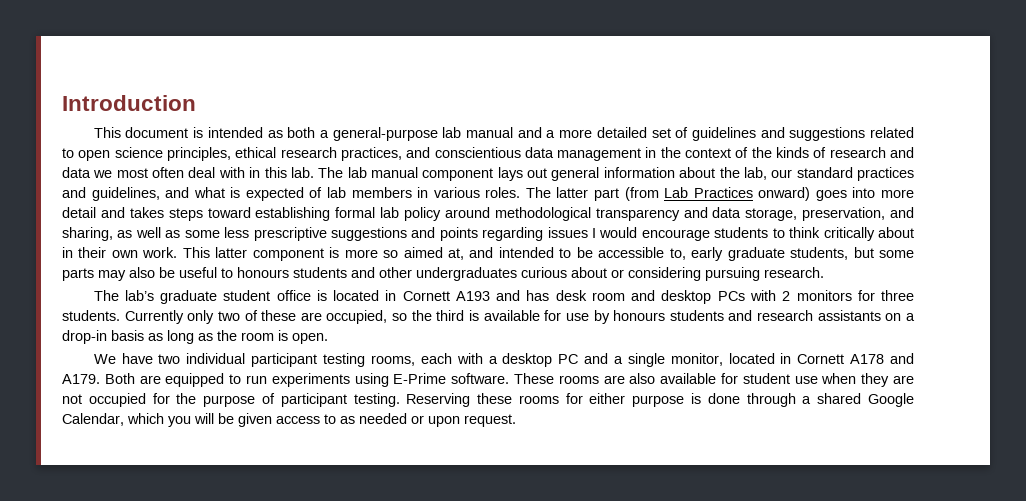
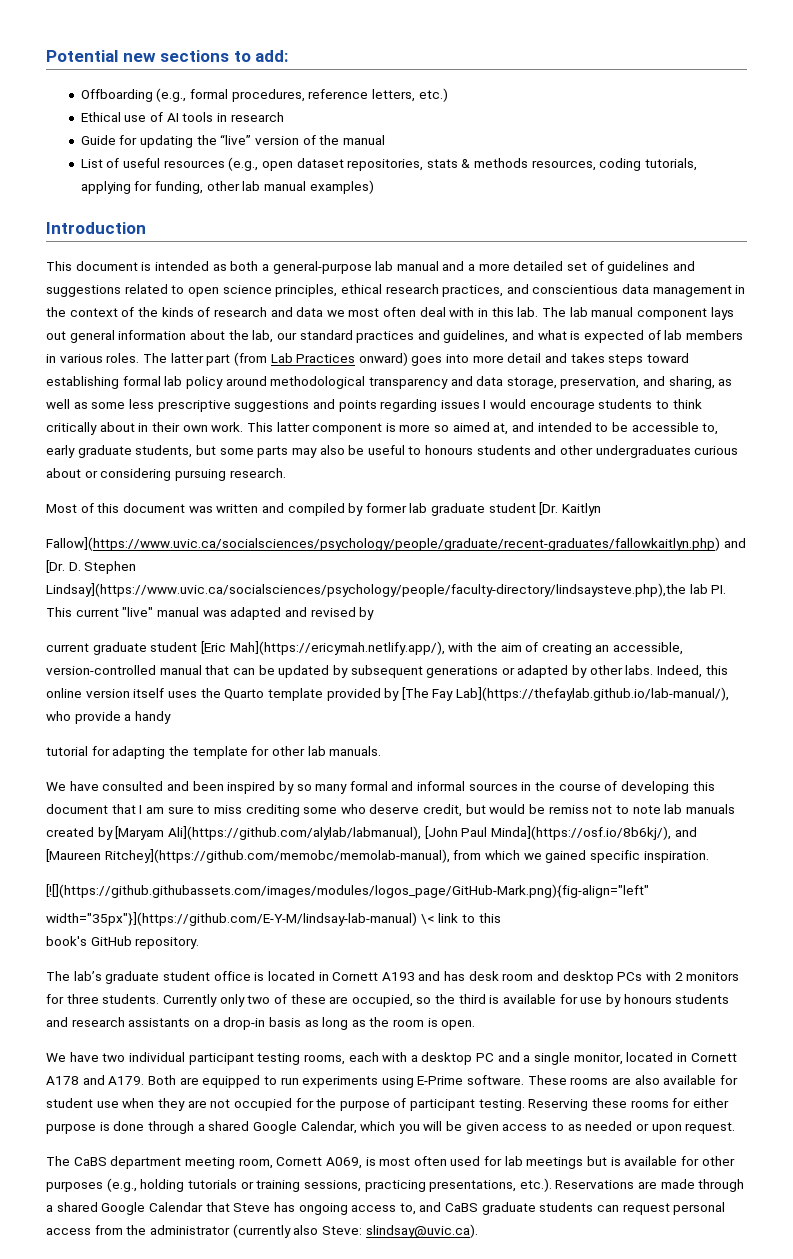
(62, 103) none -> [46,50,289,62] [80,88,448,102] [80,112,284,122] [80,134,385,148] [80,157,698,171] [80,180,374,194] Potential new sections to add: // Offboarding (e.g., formal procedures, reference letters, etc.) // Ethical use of AI tools in research // Guide for updating the “live” version of the manual // List of useful resources (e.g., open dataset repositories, stats & methods resources, coding tutorials, applying for funding, other lab manual examples) //
(824, 272) none -> [46,502,602,516] [46,537,746,551] [46,560,137,574] [46,583,727,597] [46,607,375,620] [46,641,684,655] [46,665,728,678] [46,687,730,701] [46,711,171,724] [46,746,382,759] [46,781,715,794] [46,804,735,817] [46,826,697,840] [46,849,709,863] [46,884,649,898] [46,912,501,926] [46,936,200,949] // Most of this document was written and compiled by former lab graduate student [Dr. Kaitlyn // Fallow](https://www.uvic.ca/socialsciences/psychology/people/graduate/recent-graduates/fallowkaitlyn.php) and [Dr. D. Stephen Lindsay](https://www.uvic.ca/socialsciences/psychology/people/faculty-directory/lindsaysteve.php),the lab PI. This current "live" manual was adapted and revised by // current graduate student [Eric Mah](https://ericymah.netlify.app/), with the aim of creating an accessible, version-controlled manual that can be updated by subsequent generations or adapted by other labs. Indeed, this online version itself uses the Quarto template provided by [The Fay Lab](https://thefaylab.github.io/lab-manual/), who provide a handy // tutorial for adapting the template for other lab manuals. // We have consulted and been inspired by so many formal and informal sources in the course of developing this document that I am sure to miss crediting some who deserve credit, but would be remiss not to note lab manuals created by [Maryam Ali](https://github.com/alylab/labmanual), [John Paul Minda](https://osf.io/8b6kj/), and [Maureen Ritchey](https://github.com/memobc/memolab-manual), from which we gained specific inspiration. // [![](https://github.githubassets.com/images/modules/logos_page/GitHub-Mark.png){fig-align="left" // width="35px"}](https://github.com/E-Y-M/lindsay-lab-manual) \< link to this // book's GitHub repository.
(516, 420) none -> [46,1156,735,1169] [46,1178,745,1192] [46,1202,726,1215] [46,1224,478,1238] // The CaBS department meeting room, Cornett A069, is most often used for lab meetings but is available for other purposes (e.g., holding tutorials or training sessions, practicing presentations, etc.). Reservations are made through a shared Google Calendar that Steve has ongoing access to, and CaBS graduate students can request personal access from the administrator (currently also Steve: slindsay@uvic.ca).

